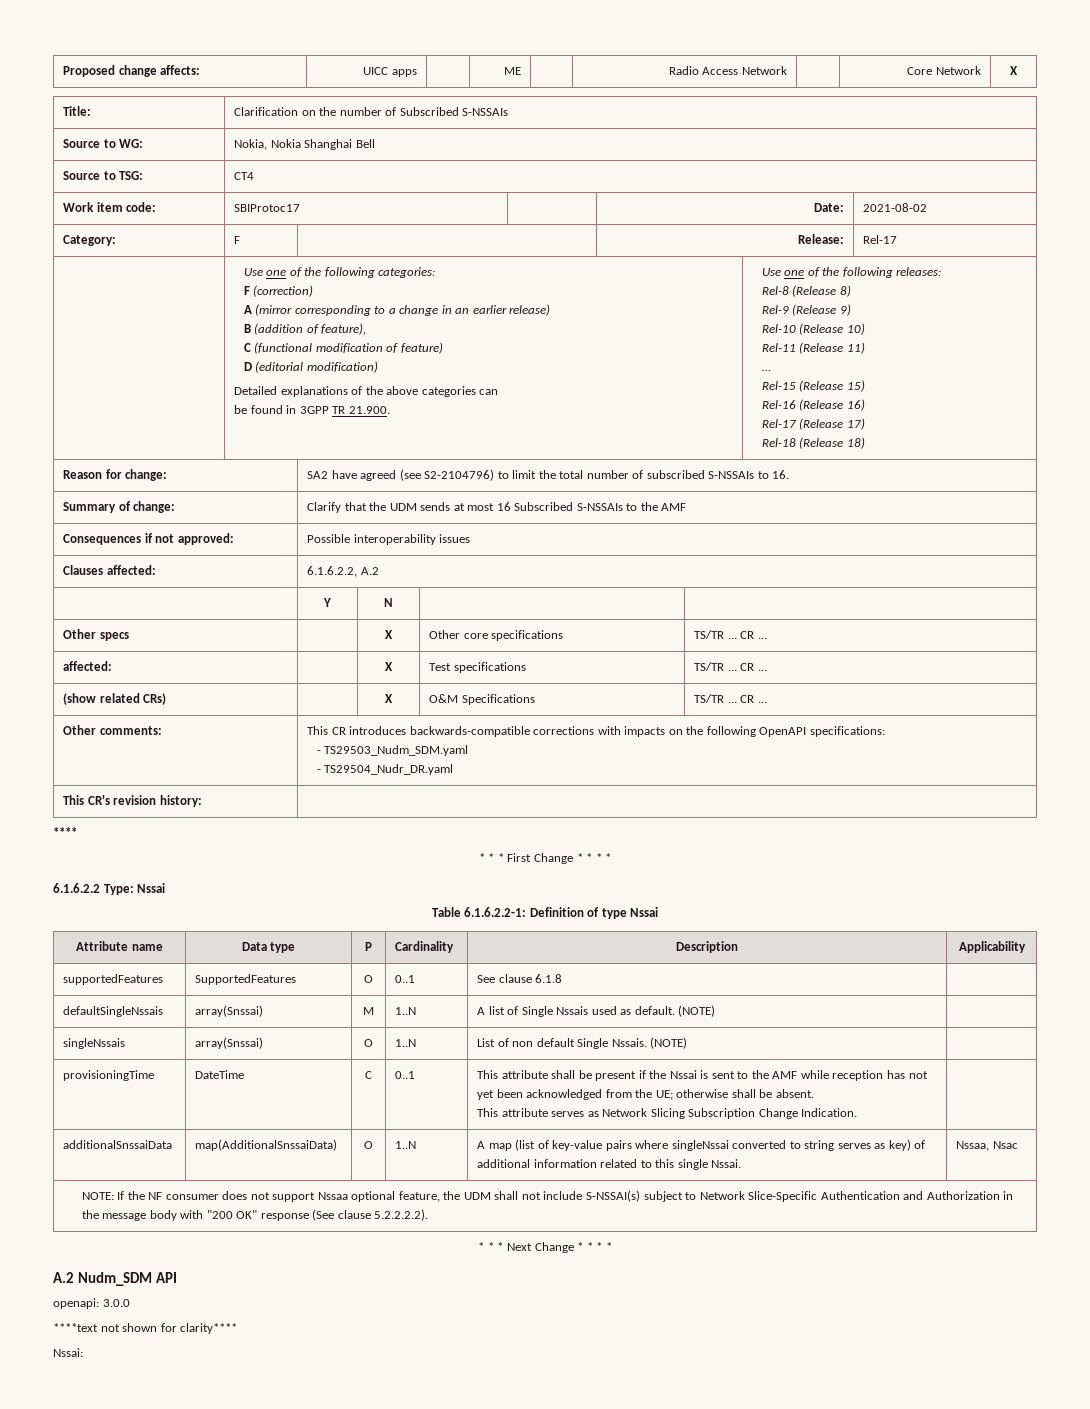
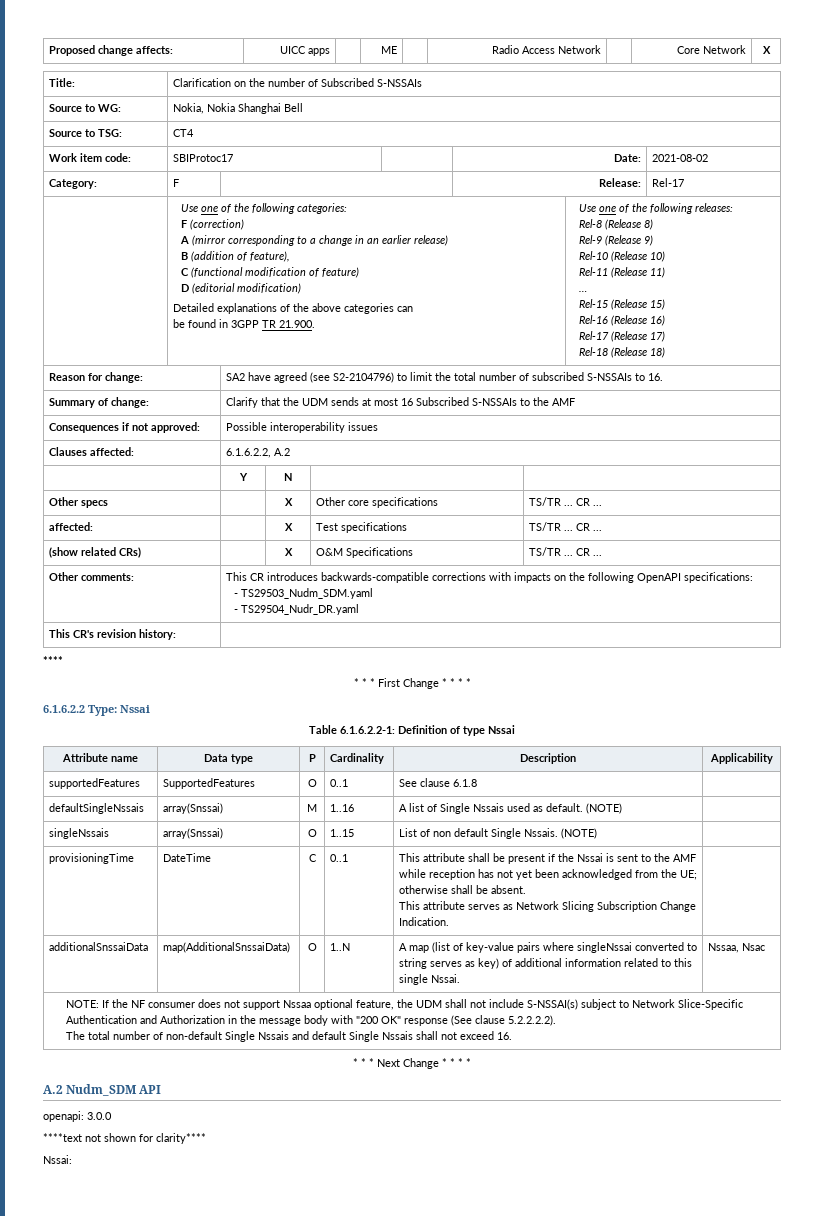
[395,1007,417,1015] 1..N -> [329,804,354,812] 1..16
[395,1039,417,1047] 1..N -> [329,829,354,837] 1..15
(429, 1215) none -> [65,1031,512,1042] // The total number of non-default Single Nssais and default Single Nssais shall not exceed 16.

